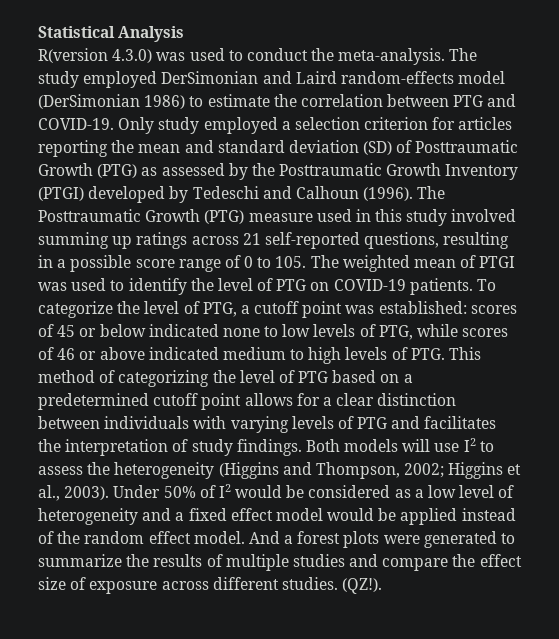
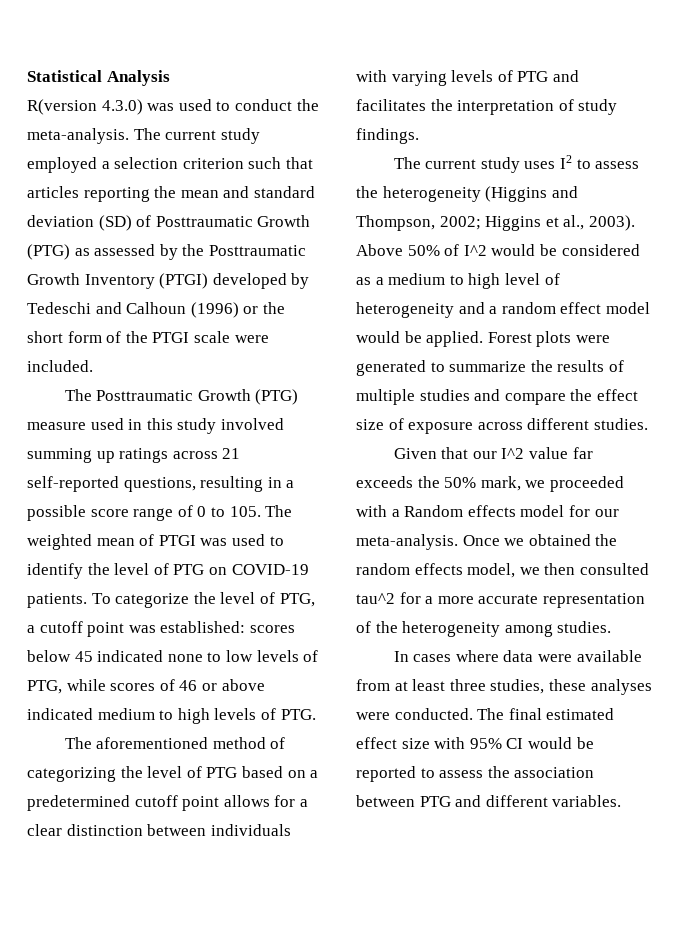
[38,71,506,88] [38,94,517,109] [38,117,155,134] study employed DerSimonian and Laird random-effects model (DerSimonian 1986) to estimate the correlation between PTG and COVID-19. Only -> [165,130,217,140] current
[432,117,456,130] for -> [248,157,313,169] such that
[363,187,414,201] (1996). -> [190,302,285,318] [27,331,269,343] [27,360,93,372] (1996) or the short form of the PTGI scale were included. //
[38,324,146,337] of 45 or below -> [27,650,93,662] below 45
[449,347,482,360] This -> [64,737,209,749] // The aforementioned
[305,439,460,452] Both models will use -> [393,157,556,173] // The current study uses
[113,485,161,498] Under -> [356,244,403,256] Above
[218,484,231,498] I2 -> [463,245,487,256] I^2
[428,485,457,498] low -> [388,273,501,289] medium to high
[188,508,227,521] fixed -> [501,302,556,314] random
[400,508,516,525] [38,531,341,544] applied instead of the random effect model. And a forest -> [426,331,532,347] applied. Forest
[342,578,383,594] (QZ!). -> [393,447,593,459] [356,476,624,492] [356,505,619,517] [356,534,618,550] [356,563,649,578] [356,592,645,608] [356,621,612,637] [393,650,642,662] [356,679,652,695] [356,708,615,720] [356,737,594,749] [356,766,595,782] [356,795,622,807] // Given that our I^2 value far exceeds the 50% mark, we proceeded with a Random effects model for our meta-analysis. Once we obtained the random effects model, we then consulted tau^2 for a more accurate representation of the heterogeneity among studies. // In cases where data were available from at least three studies, these analyses were conducted. The final estimated effect size with 95% CI would be reported to assess the association between PTG and different variables.

